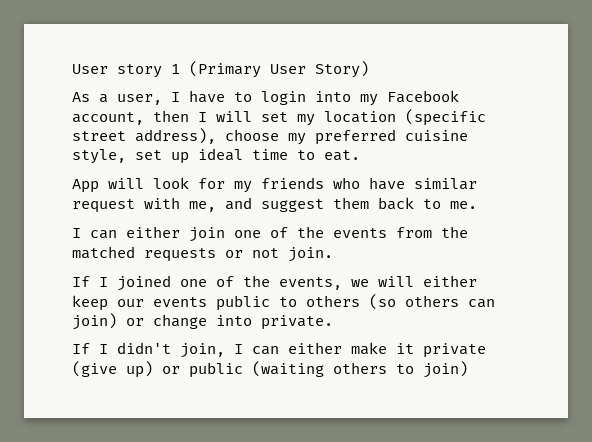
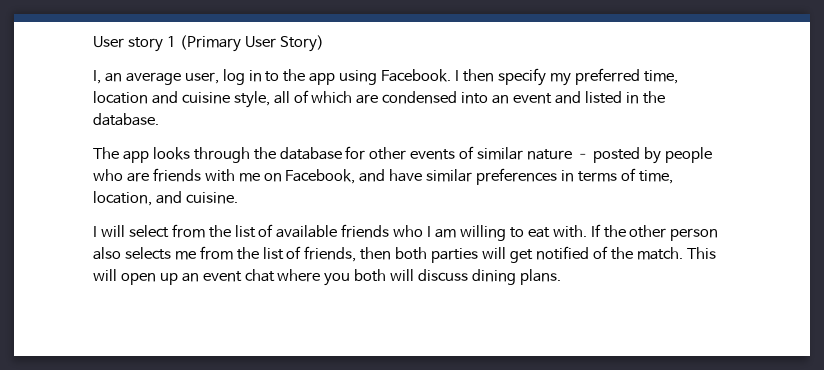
[72,90,459,106] [72,109,486,126] [72,128,468,145] [72,148,360,164] [72,177,477,193] [72,197,477,213] [72,226,468,242] [72,246,333,262] [72,275,477,291] [72,294,495,311] [72,313,333,330] [72,342,486,358] [72,361,468,378] As a user, I have to login into my Facebook account, then I will set my location (specific street address), choose my preferred cuisine style, set up ideal time to eat. // App will look for my friends who have similar request with me, and suggest them back to me. // I can either join one of the events from the matched requests or not join. // If I joined one of the events, we will either keep our events public to others (so others can join) or change into private. // If I didn't join, I can either make it private (give up) or public (waiting others to join) -> [93,68,678,86] [93,90,665,108] [93,113,159,126] [93,146,712,164] [93,168,673,185] [93,191,238,206] [93,224,719,241] [93,246,716,263] [93,269,561,286] I, an average user, log in to the app using Facebook. I then specify my preferred time, location and cuisine style, all of which are condensed into an event and listed in the database. // The app looks through the database for other events of similar nature – posted by people who are friends with me on Facebook, and have similar preferences in terms of time, location, and cuisine. // I will select from the list of available friends who I am willing to eat with. If the other person also selects me from the list of friends, then both parties will get notified of the match. This will open up an event chat where you both will discuss dining plans.

